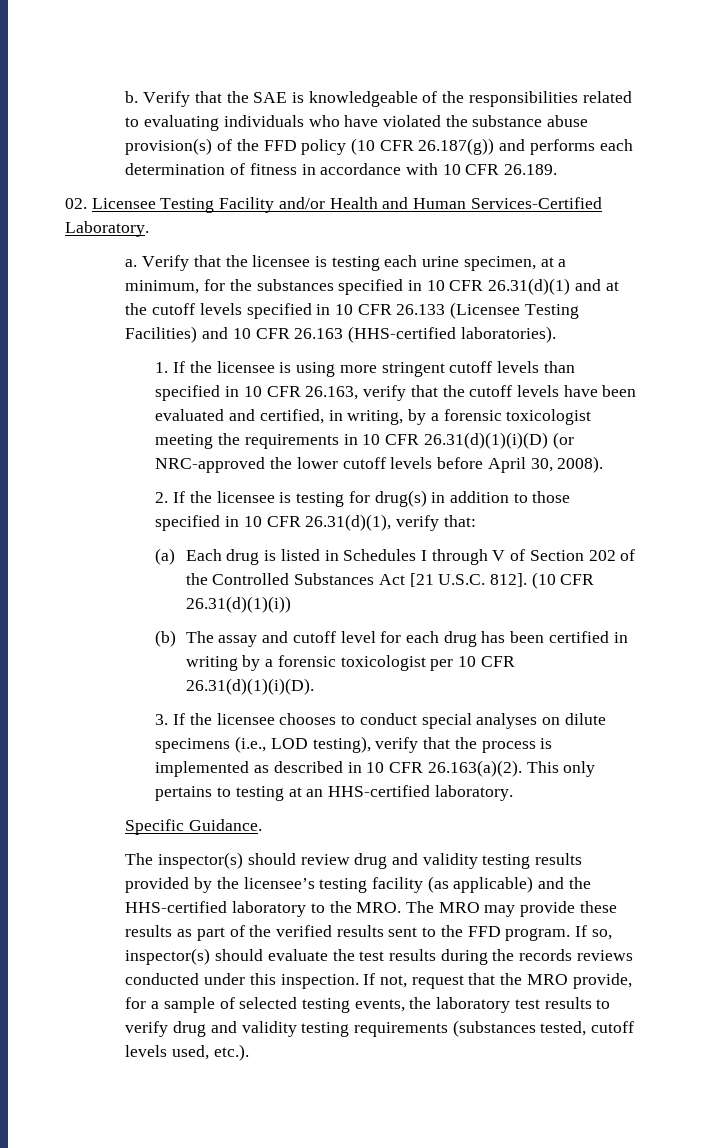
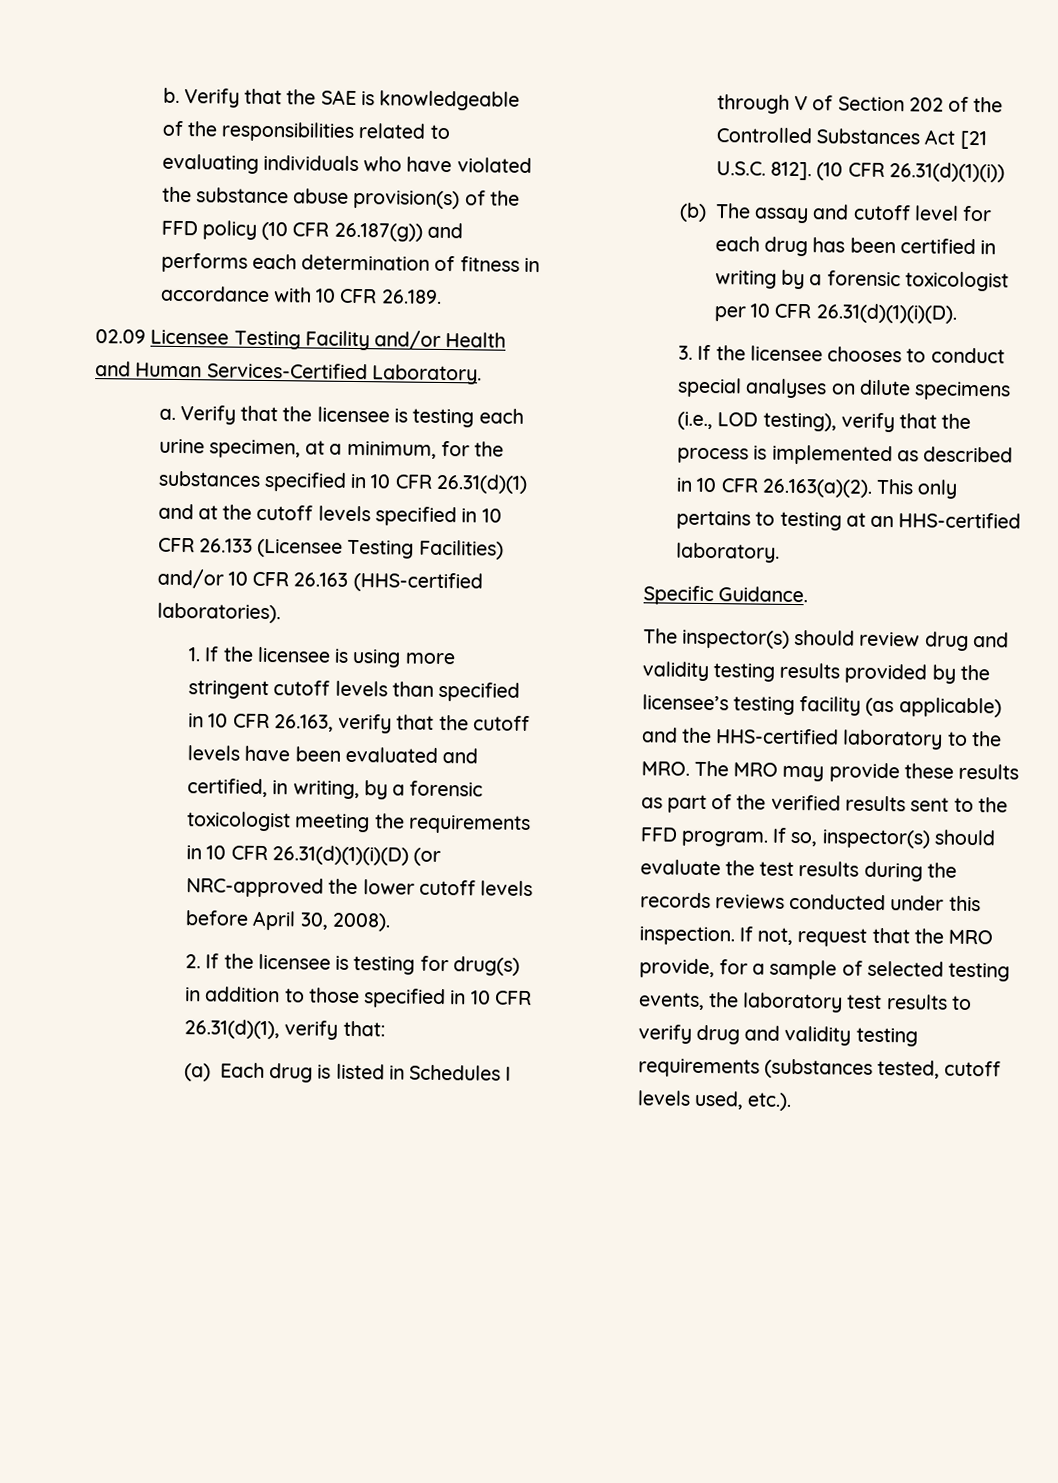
[65,198,87,209] 02. -> [95,329,146,344] 02.09
[202,327,229,339] and -> [156,568,224,589] and/or

